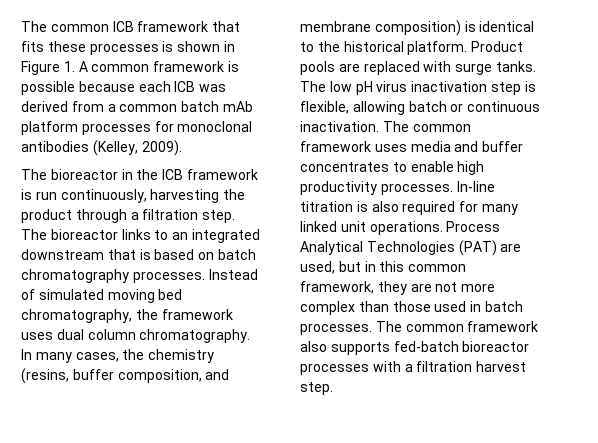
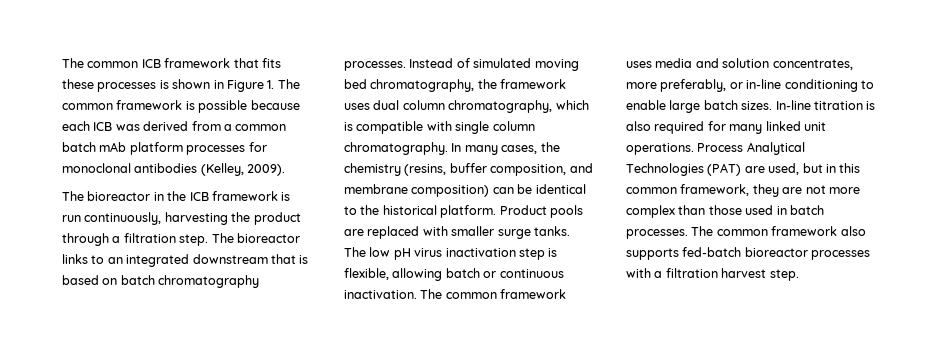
[78,61,88,72] A -> [277,79,300,89] The
(136, 334) none -> [448,100,589,113] [344,121,535,134] chromatography, which is compatible with single column
[464,21,476,32] is -> [492,184,533,194] can be
(452, 66) none -> [451,226,495,236] smaller
[482,141,524,152] [300,161,485,175] [300,181,453,195] buffer concentrates to enable high productivity processes. -> [722,58,853,70] [626,79,874,92] [626,100,773,113] solution concentrates, more preferably, or in-line conditioning to enable large batch sizes.

